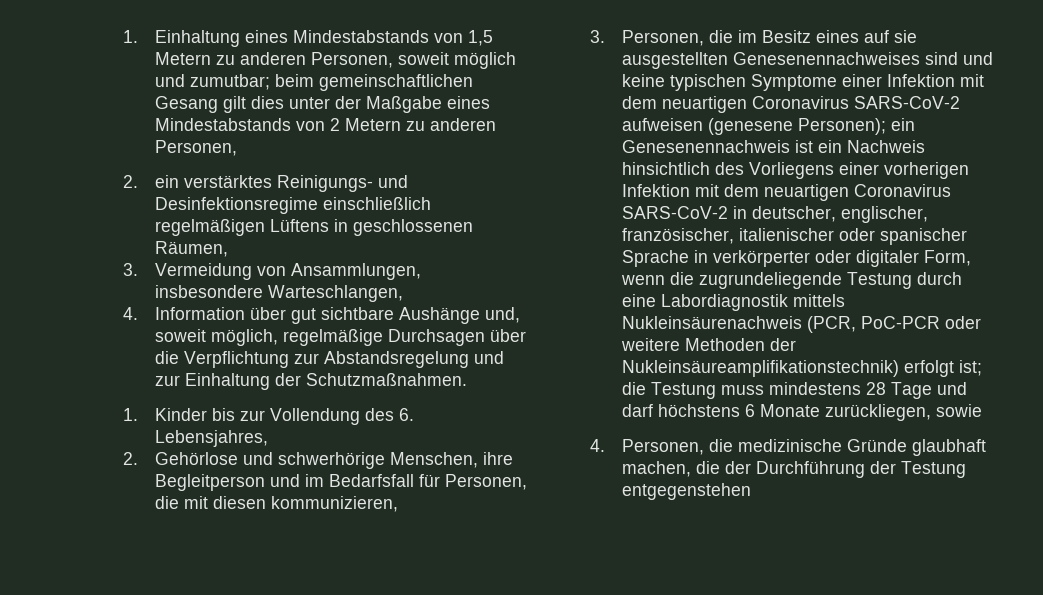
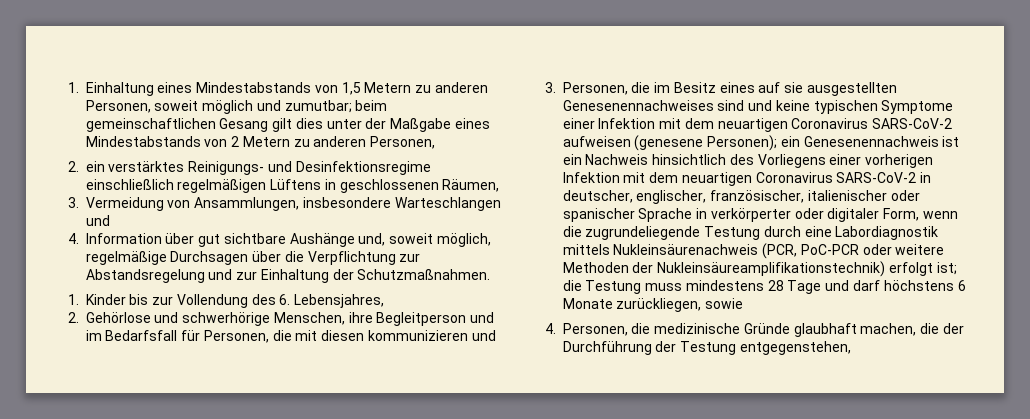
[268,285,404,302] Warteschlangen, -> [394,197,501,211] [85,215,110,226] Warteschlangen und
[271,496,399,512] kommunizieren, -> [367,330,496,341] kommunizieren und
[622,483,752,500] entgegenstehen -> [739,341,851,355] entgegenstehen,

